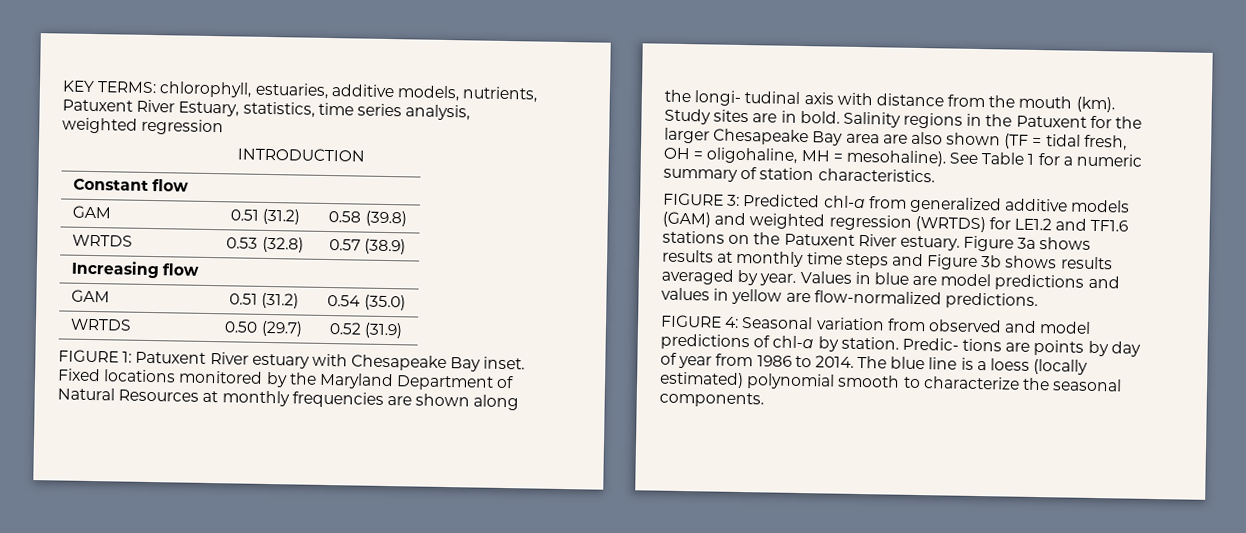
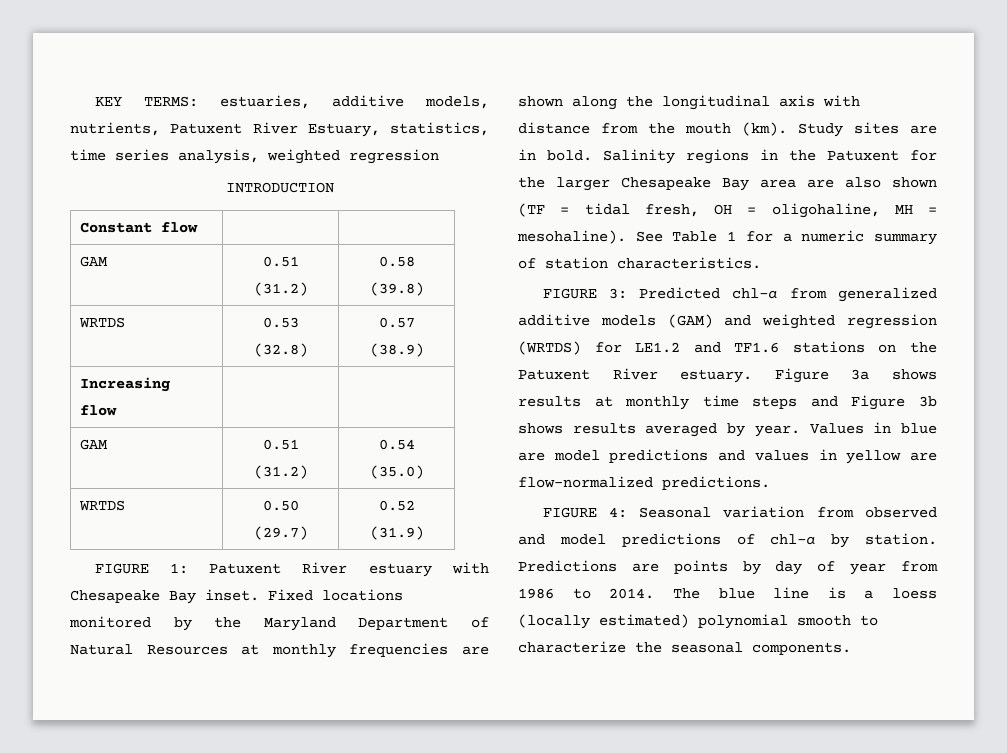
[159,81,253,98] chlorophyll, -> (198, 101) none
[694,90,801,106] longi- tudinal -> [662,95,770,110] longitudinal
[901,337,1003,352] Predic- tions -> [518,560,617,572] Predictions

